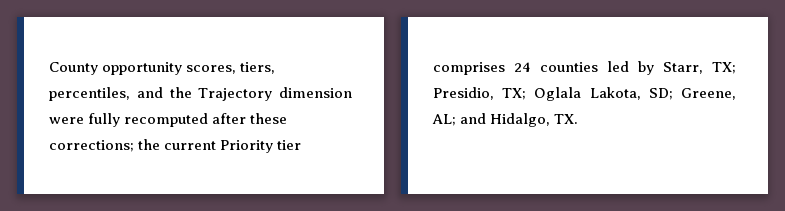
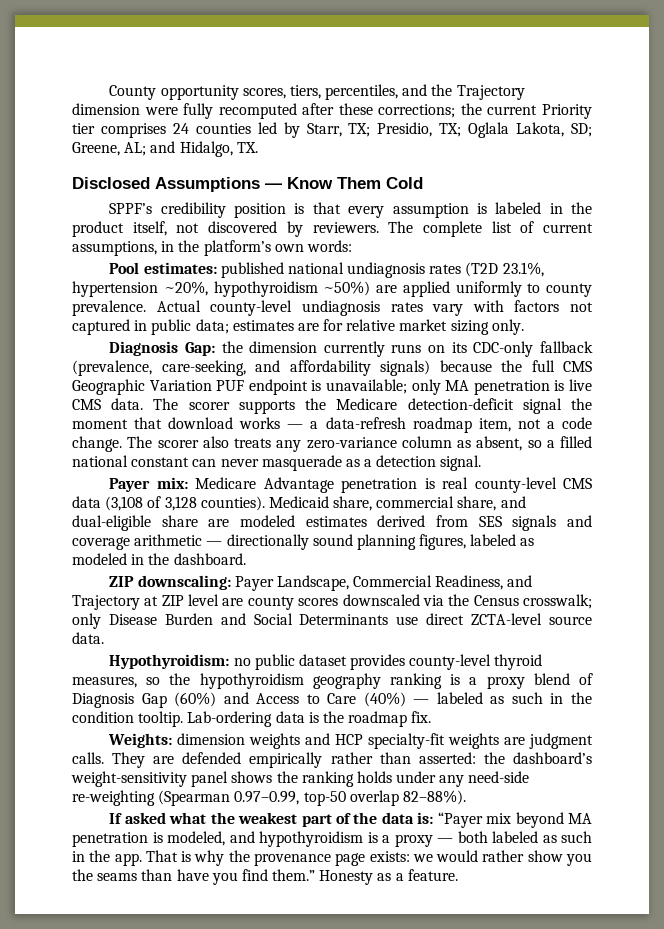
(579, 119) none -> [72,177,423,192] [109,202,592,218] [72,221,593,237] [72,240,352,256] [109,262,544,278] [72,281,592,297] [72,300,593,316] [72,319,524,335] [109,341,593,357] [72,360,592,376] [72,379,593,395] [72,398,592,414] [72,417,592,433] [72,436,592,452] [72,455,482,471] [109,477,593,493] [72,496,526,511] [72,515,592,531] [72,534,535,550] [72,553,246,565] [109,575,533,591] [72,594,592,610] [72,613,593,629] [72,632,104,644] [109,654,543,670] [72,673,593,689] [72,692,593,708] [72,711,432,727] [108,733,593,749] [72,752,592,768] [71,771,530,787] [72,790,466,806] [109,812,592,828] [72,831,592,847] [72,850,592,866] [72,869,458,885] // Disclosed Assumptions — Know Them Cold // SPPF’s credibility position is that every assumption is labeled in the product itself, not discovered by reviewers. The complete list of current assumptions, in the platform’s own words: // Pool estimates: published national undiagnosis rates (T2D 23.1%, hypertension ~20%, hypothyroidism ~50%) are applied uniformly to county prevalence. Actual county-level undiagnosis rates vary with factors not captured in public data; estimates are for relative market sizing only. // Diagnosis Gap: the dimension currently runs on its CDC-only fallback (prevalence, care-seeking, and affordability signals) because the full CMS Geographic Variation PUF endpoint is unavailable; only MA penetration is live CMS data. The scorer supports the Medicare detection-deficit signal the moment that download works — a data-refresh roadmap item, not a code change. The scorer also treats any zero-variance column as absent, so a filled national constant can never masquerade as a detection signal. // Payer mix: Medicare Advantage penetration is real county-level CMS data (3,108 of 3,128 counties). Medicaid share, commercial share, and dual-eligible share are modeled estimates derived from SES signals and coverage arithmetic — directionally sound planning figures, labeled as modeled in the dashboard. // ZIP downscaling: Payer Landscape, Commercial Readiness, and Trajectory at ZIP level are county scores downscaled via the Census crosswalk; only Disease Burden and Social Determinants use direct ZCTA-level source data. // Hypothyroidism: no public dataset provides county-level thyroid measures, so the hypothyroidism geography ranking is a proxy blend of Diagnosis Gap (60%) and Access to Care (40%) — labeled as such in the condition tooltip. Lab-ordering data is the roadmap fix. // Weights: dimension weights and HCP specialty-fit weights are judgment calls. They are defended empirically rather than asserted: the dashboard’s weight-sensitivity panel shows the ranking holds under any need-side re-weighting (Spearman 0.97–0.99, top-50 overlap 82–88%). // If asked what the weakest part of the data is: “Payer mix beyond MA penetration is modeled, and hypothyroidism is a proxy — both labeled as such in the app. That is why the provenance page exists: we would rather show you the seams than have you find them.” Honesty as a feature.

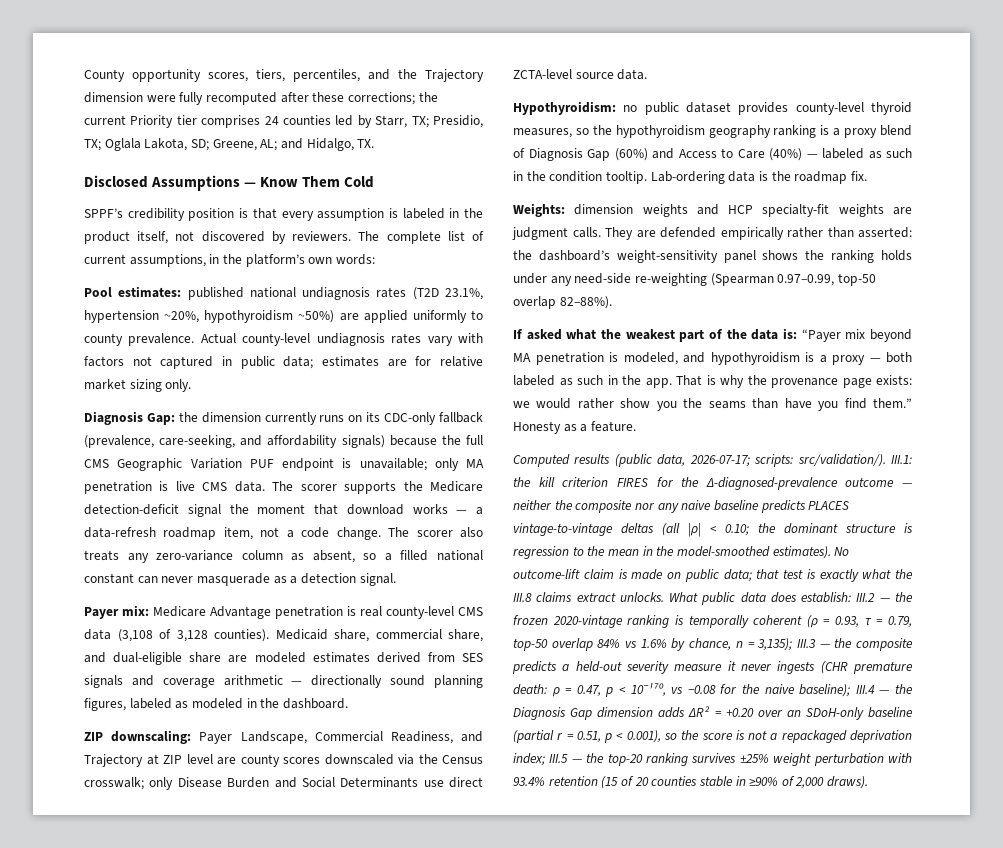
(458, 875) none -> [513,454,912,467] [513,477,912,490] [513,500,850,513] [513,523,913,537] [513,546,850,559] [513,569,913,582] [513,592,913,605] [513,615,912,628] [513,638,913,651] [512,661,913,674] [513,683,913,697] [513,706,913,720] [513,730,912,743] [513,753,912,766] [513,776,869,789] // Computed results (public data, 2026-07-17; scripts: src/validation/). III.1: the kill criterion FIRES for the Δ-diagnosed-prevalence outcome — neither the composite nor any naive baseline predicts PLACES vintage-to-vintage deltas (all |ρ| < 0.10; the dominant structure is regression to the mean in the model-smoothed estimates). No outcome-lift claim is made on public data; that test is exactly what the III.8 claims extract unlocks. What public data does establish: III.2 — the frozen 2020-vintage ranking is temporally coherent (ρ = 0.93, τ = 0.79, top-50 overlap 84% vs 1.6% by chance, n = 3,135); III.3 — the composite predicts a held-out severity measure it never ingests (CHR premature death: ρ = 0.47, p < 10⁻¹⁷⁰, vs −0.08 for the naive baseline); III.4 — the Diagnosis Gap dimension adds ΔR² = +0.20 over an SDoH-only baseline (partial r = 0.51, p < 0.001), so the score is not a repackaged deprivation index; III.5 — the top-20 ranking survives ±25% weight perturbation with 93.4% retention (15 of 20 counties stable in ≥90% of 2,000 draws).

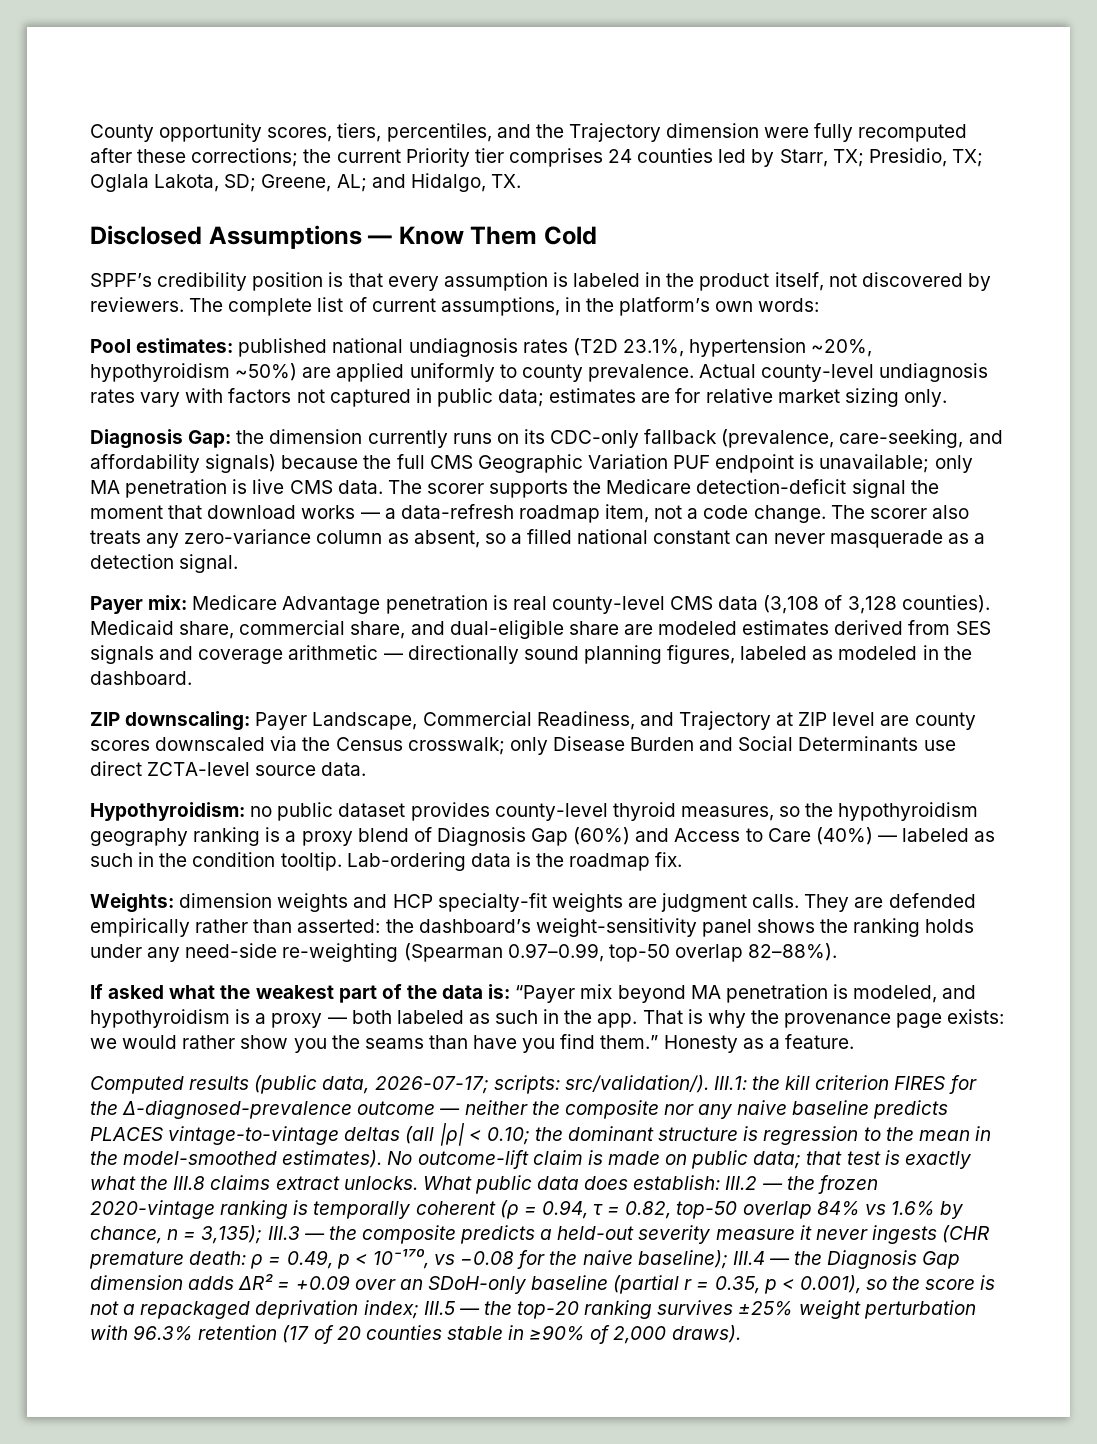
[835,616,860,627] 0.93, -> [541,1200,588,1219] 0.94,
[887,616,912,627] 0.79, -> [625,1201,672,1219] 0.82,
[576,685,601,696] 0.47, -> [286,1250,333,1269] 0.49,
[725,708,754,717] +0.20 -> [295,1275,350,1290] +0.09
[576,731,601,742] 0.51, -> [714,1276,760,1294] 0.35,
[513,776,619,789] 93.4% retention (15 -> [133,1325,310,1343] 96.3% retention (17

